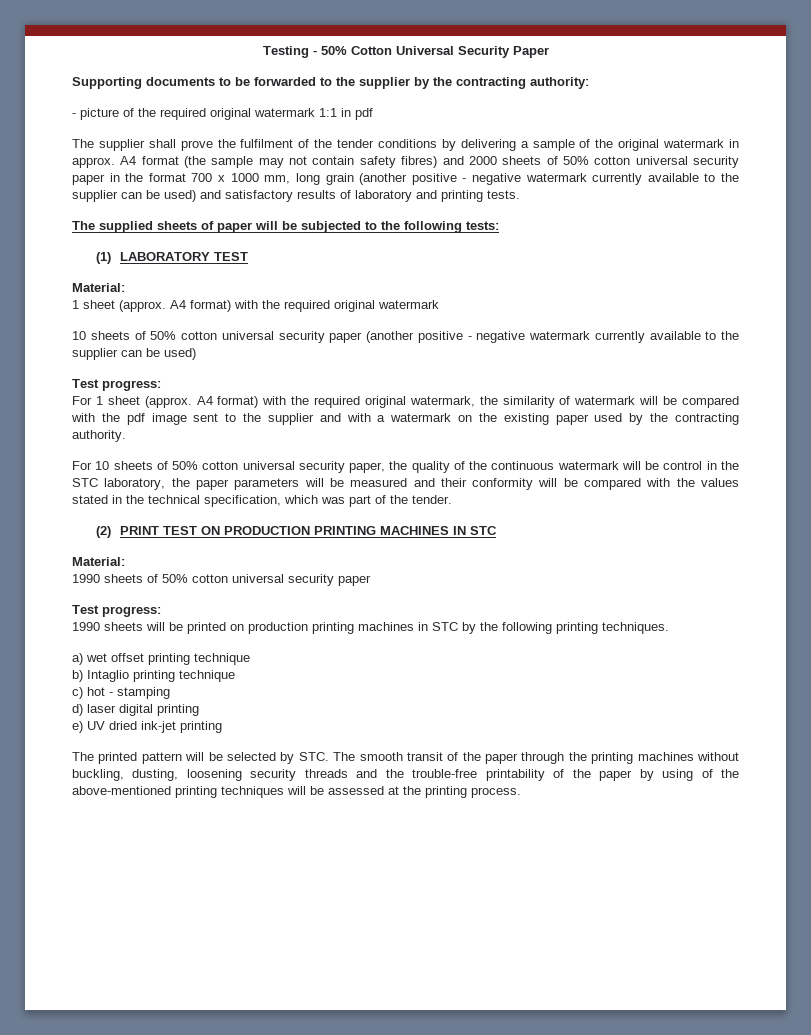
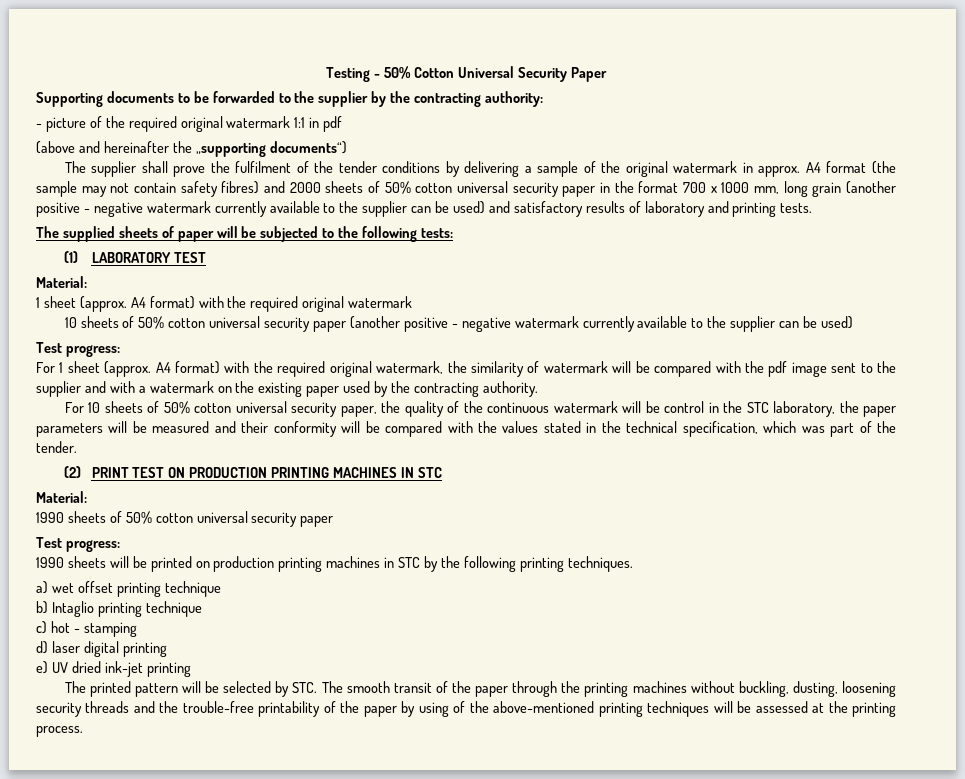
(373, 114) none -> [36,141,347,157] // (above and hereinafter the „supporting documents“)

